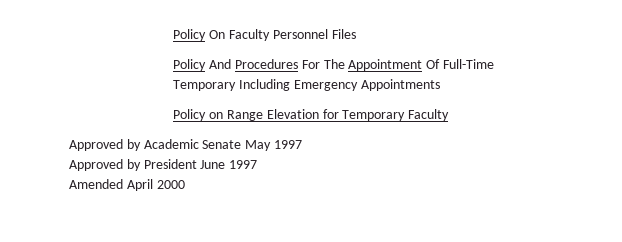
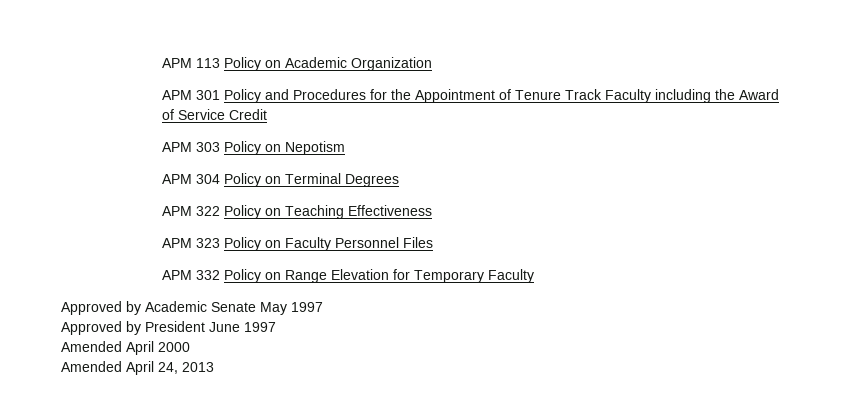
[173,29,356,41] [173,59,494,71] [173,79,440,91] Policy On Faculty Personnel Files // Policy And Procedures For The Appointment Of Full-Time Temporary Including Emergency Appointments // -> [161,57,432,71] [161,89,779,103] [161,109,267,120] [161,141,345,155] [161,173,399,187] [161,205,432,219] [161,237,433,251] [161,270,220,280] APM 113 Policy on Academic Organization // APM 301 Policy and Procedures for the Appointment of Tenure Track Faculty including the Award of Service Credit // APM 303 Policy on Nepotism // APM 304 Policy on Terminal Degrees // APM 322 Policy on Teaching Effectiveness // APM 323 Policy on Faculty Personnel Files // APM 332
(185, 184) none -> [61,361,214,375] // Amended April 24, 2013

